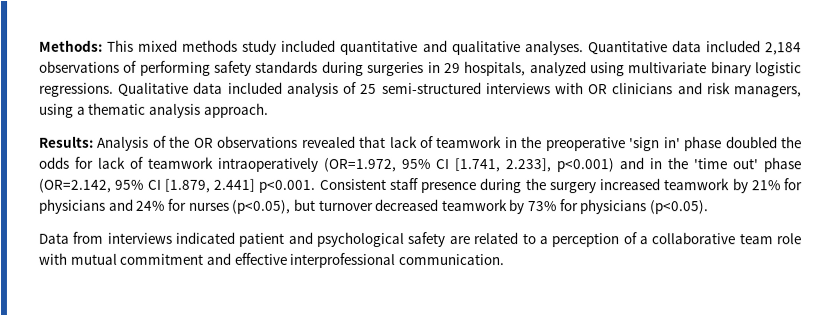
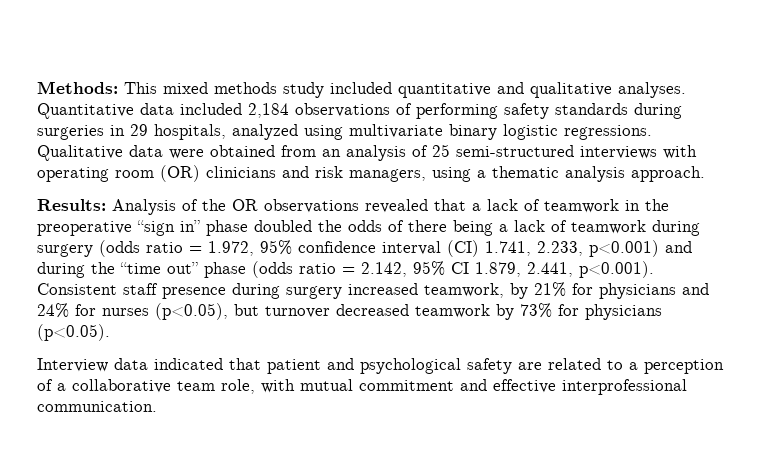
[227,81,283,94] included -> [169,145,341,159] were obtained from an
[588,84,609,95] OR -> [37,165,200,182] operating room (OR)
(387, 141) none -> [472,203,481,211] a
[629,137,681,152] 'sign in' -> [137,220,200,236] “sign in”
[74,156,802,173] [38,178,316,193] for lack of teamwork intraoperatively (OR=1.972, 95% CI [1.741, 2.233], p<0.001) and in the 'time out' phase (OR=2.142, 95% CI [1.879, 2.441] p<0.001. -> [388,220,700,236] [37,240,692,257] [37,261,654,278] of there being a lack of teamwork during surgery (odds ratio = 1.972, 95% confidence interval (CI) 1.741, 2.233, p<0.001) and during the “time out” phase (odds ratio = 2.142, 95% CI 1.879, 2.441, p<0.001).
[524,178,546,191] the -> (280, 291) none
[663,178,730,191] teamwork -> [424,283,504,298] teamwork,
[38,231,236,244] Data from interviews indicated -> [37,358,261,372] Interview data indicated that
[776,233,802,245] role -> [221,379,255,394] role,

